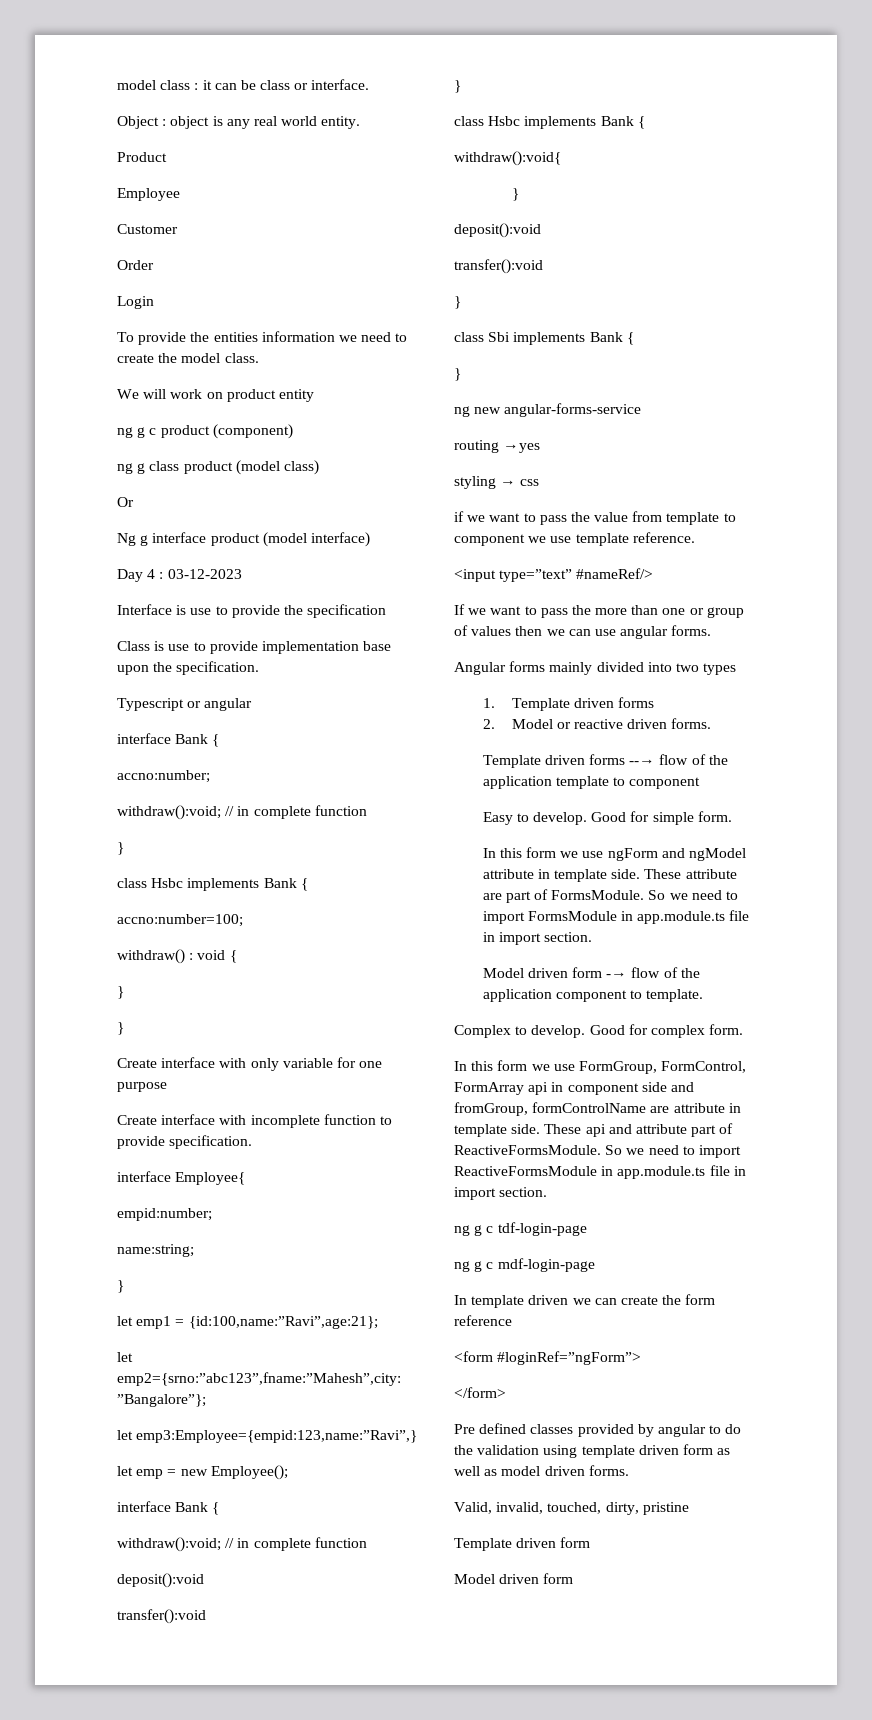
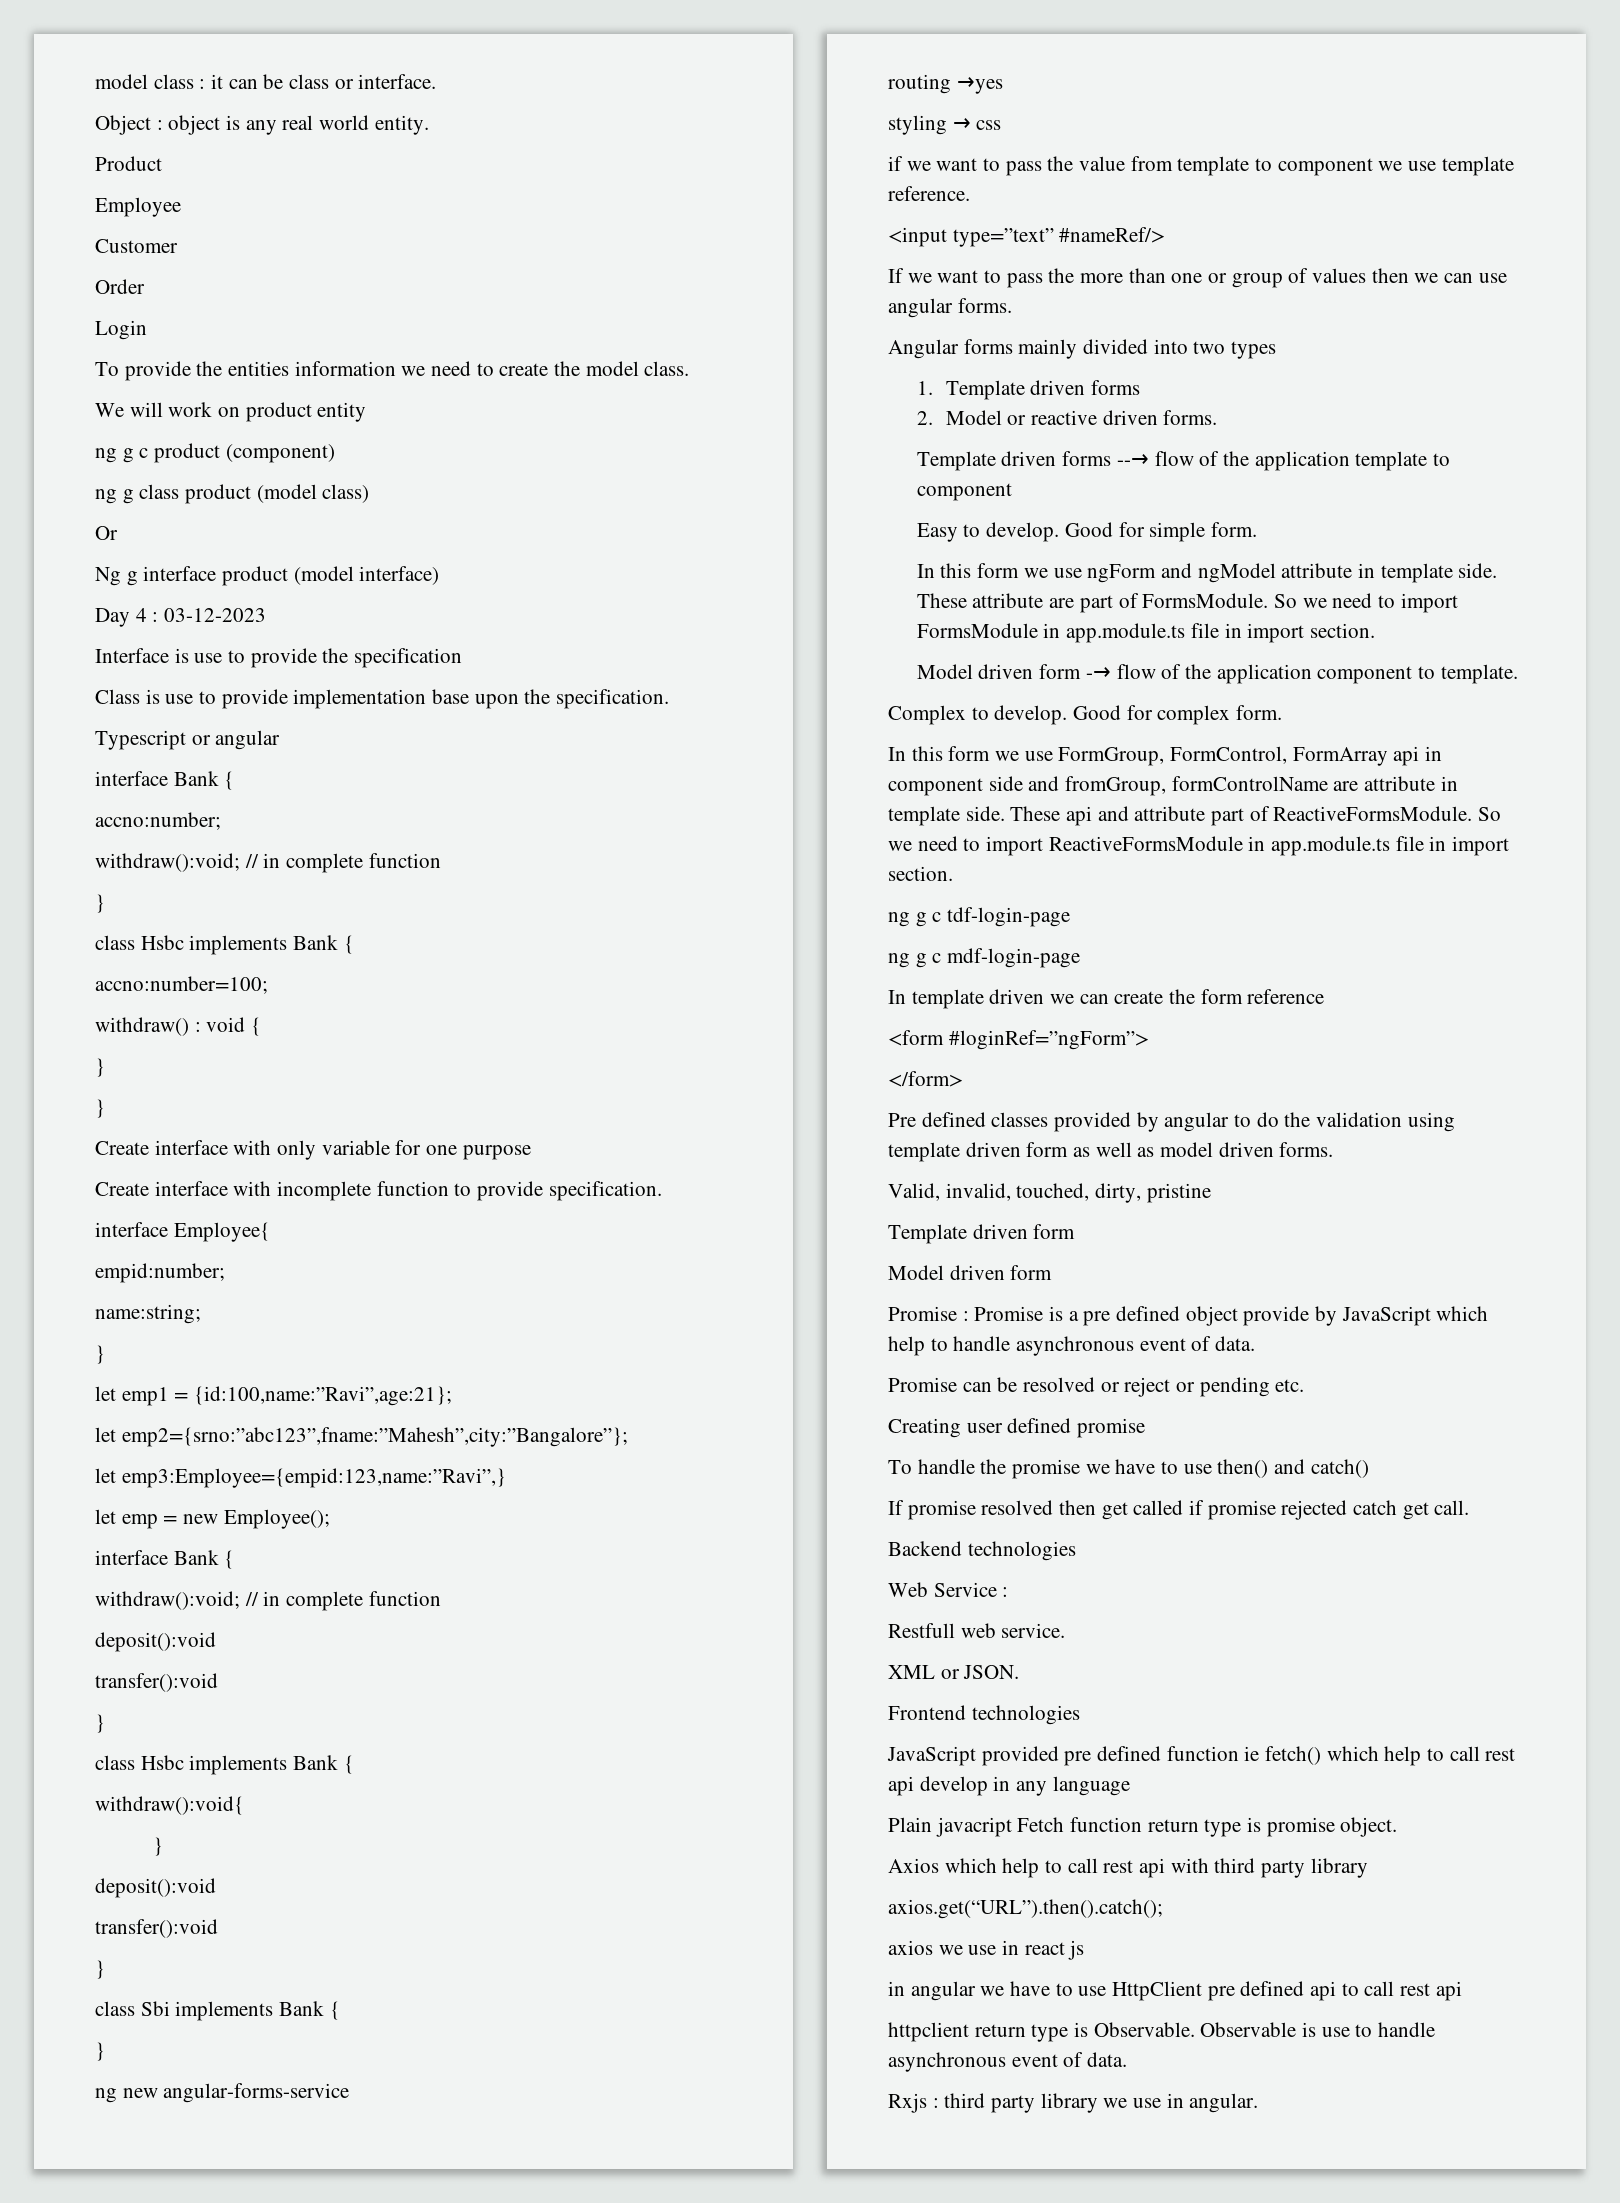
(574, 1578) none -> [888,1306,1489,1326] [888,1336,1256,1356] [888,1377,1305,1397] [888,1418,1146,1438] [888,1459,1369,1479] [888,1500,1470,1520] [888,1541,1076,1561] [888,1582,1009,1597] [888,1623,1066,1638] [888,1665,1020,1679] [888,1705,1080,1725] [887,1746,1516,1766] [888,1776,1130,1796] [888,1817,1398,1837] [888,1858,1368,1878] [888,1899,1163,1919] [888,1940,1085,1960] [888,1981,1462,2001] [888,2022,1436,2042] [888,2052,1128,2072] [888,2093,1259,2113] // Promise : Promise is a pre defined object provide by JavaScript which help to handle asynchronous event of data. // Promise can be resolved or reject or pending etc. // Creating user defined promise // To handle the promise we have to use then() and catch() // If promise resolved then get called if promise rejected catch get call. // Backend technologies // Web Service : // Restfull web service. // XML or JSON. // Frontend technologies // JavaScript provided pre defined function ie fetch() which help to call rest api develop in any language // Plain javacript Fetch function return type is promise object. // Axios which help to call rest api with third party library // axios.get(“URL”).then().catch(); // axios we use in react js // in angular we have to use HttpClient pre defined api to call rest api // httpclient return type is Observable. Observable is use to handle asynchronous event of data. // Rxjs : third party library we use in angular.

